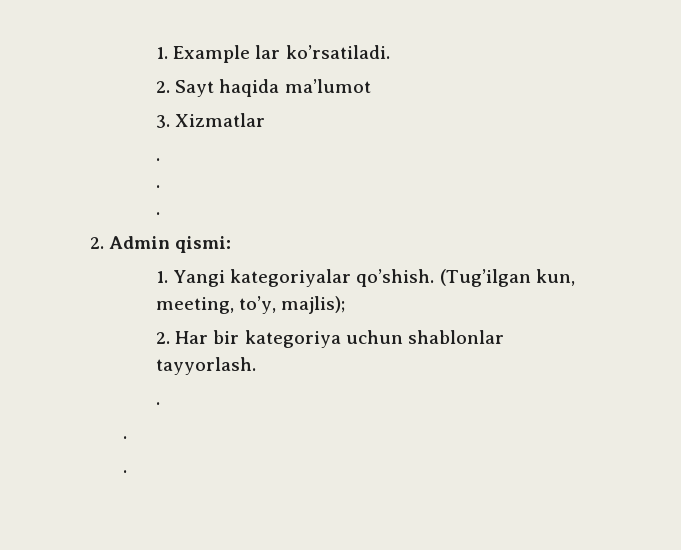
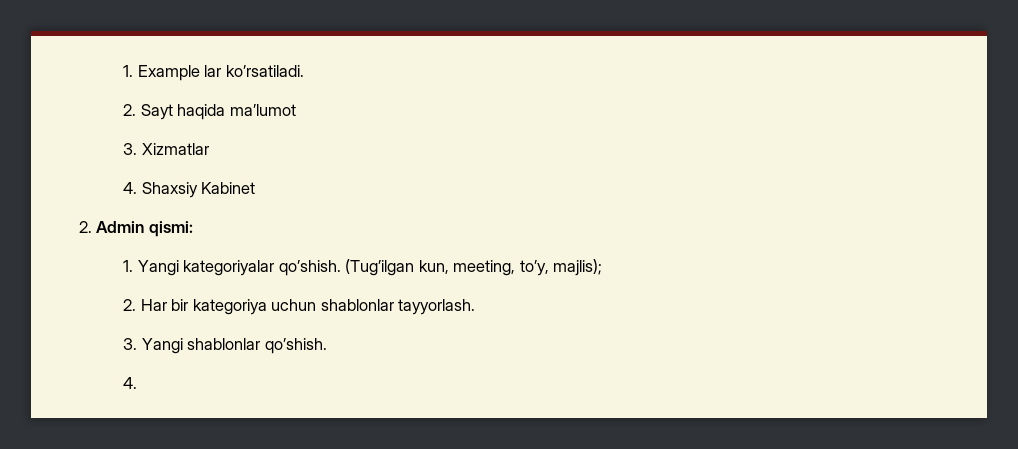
[156,158,161,161] [156,185,161,188] [156,212,161,215] . // . // . -> [123,182,256,198] 4. Shaxsiy Kabinet
[156,402,161,405] [123,436,128,439] [123,470,128,473] . // . // . -> [123,338,327,354] [123,377,138,389] 3. Yangi shablonlar qo’shish. // 4.

